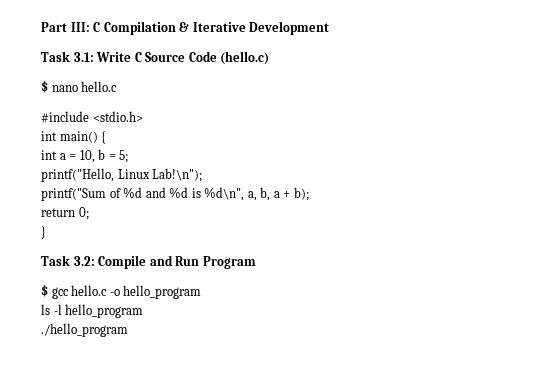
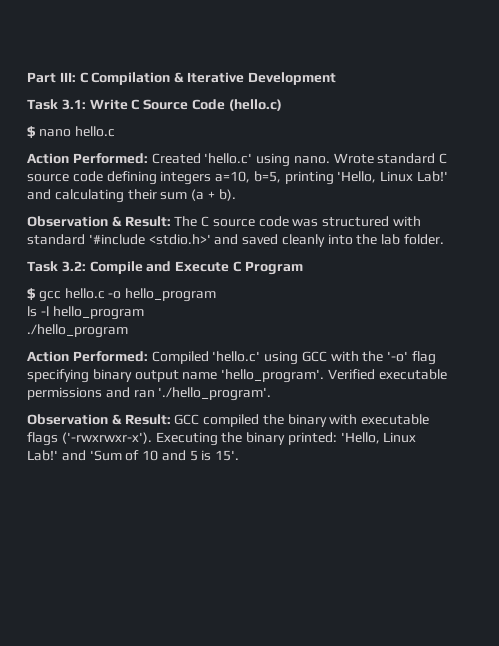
[41,111,143,123] [41,131,107,144] [41,149,129,163] [41,168,203,182] [41,187,309,201] [41,207,89,220] [41,226,46,239] #include <stdio.h> // int main() { // int a = 10, b = 5; // printf("Hello, Linux Lab!\n"); // printf("Sum of %d and %d is %d\n", a, b, a + b); // return 0; // } -> [27,153,448,167] [27,171,449,185] [27,189,236,203] [27,216,422,227] [27,234,445,247] Action Performed: Created 'hello.c' using nano. Wrote standard C source code defining integers a=10, b=5, printing 'Hello, Linux Lab!' and calculating their sum (a + b). // Observation & Result: The C source code was structured with standard '#include <stdio.h>' and saved cleanly into the lab folder.
[175,256,200,266] Run -> [175,261,241,272] Execute C
(128, 330) none -> [27,351,437,365] [27,369,447,383] [27,387,272,401] [27,414,430,427] [27,432,417,446] [27,450,240,461] // Action Performed: Compiled 'hello.c' using GCC with the '-o' flag specifying binary output name 'hello_program'. Verified executable permissions and ran './hello_program'. // Observation & Result: GCC compiled the binary with executable flags ('-rwxrwxr-x'). Executing the binary printed: 'Hello, Linux Lab!' and 'Sum of 10 and 5 is 15'.

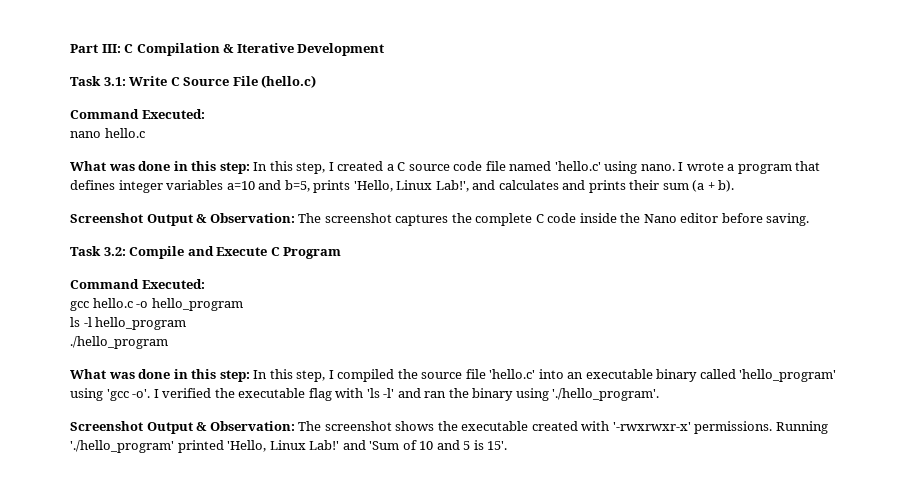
[191,99,225,110] Code -> [232,76,258,86] File
[27,126,36,138] $ -> [70,109,205,119] Command Executed: //
[27,153,448,167] [27,171,449,185] [27,189,124,203] Action Performed: Created 'hello.c' using nano. Wrote standard C source code defining integers a=10, b=5, printing 'Hello, Linux Lab!' and calculating -> [70,161,821,174] [70,180,626,193] What was done in this step: In this step, I created a C source code file named 'hello.c' using nano. I wrote a program that defines integer variables a=10 and b=5, prints 'Hello, Linux Lab!', and calculates and prints
[27,216,422,227] [27,234,445,247] Observation & Result: The C source code was structured with standard '#include <stdio.h>' and saved cleanly into the lab folder. -> [70,213,810,226] Screenshot Output & Observation: The screenshot captures the complete C code inside the Nano editor before saving.
[27,288,36,300] $ -> [70,279,205,289] Command Executed: //
[27,351,437,365] [27,369,447,383] [27,387,272,401] [27,414,430,427] [27,432,337,446] Action Performed: Compiled 'hello.c' using GCC with the '-o' flag specifying binary output name 'hello_program'. Verified executable permissions and ran './hello_program'. // Observation & Result: GCC compiled the binary with executable flags ('-rwxrwxr-x'). Executing the binary printed: -> [70,369,837,382] [70,388,660,401] [70,421,828,434] [70,440,224,453] What was done in this step: In this step, I compiled the source file 'hello.c' into an executable binary called 'hello_program' using 'gcc -o'. I verified the executable flag with 'ls -l' and ran the binary using './hello_program'. // Screenshot Output & Observation: The screenshot shows the executable created with '-rwxrwxr-x' permissions. Running './hello_program' printed

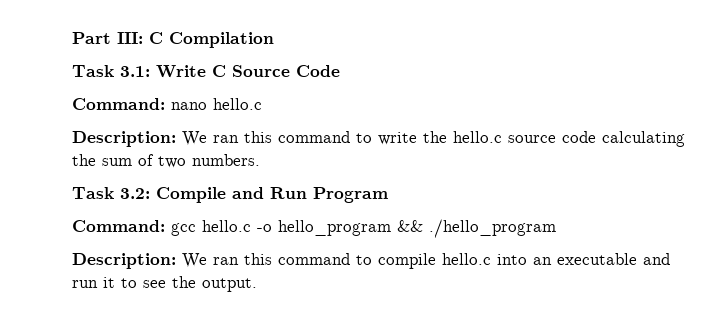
[223,43,385,56] & Iterative Development -> (274, 40) none
[232,75,317,88] [70,109,205,119] [70,128,145,138] [70,161,821,174] [70,180,735,193] [70,213,810,226] File (hello.c) // Command Executed: // nano hello.c // What was done in this step: In this step, I created a C source code file named 'hello.c' using nano. I wrote a program that defines integer variables a=10 and b=5, prints 'Hello, Linux Lab!', and calculates and prints their sum (a + b). // Screenshot Output & Observation: The screenshot captures the complete C code inside the Nano editor before saving. -> [296,65,340,77] [72,98,262,110] [72,131,685,147] [72,154,260,168] Code // Command: nano hello.c // Description: We ran this command to write the hello.c source code calculating the sum of two numbers.
[216,247,280,256] Execute C -> [270,187,307,199] Run
[70,279,205,289] Command Executed: // -> [72,220,165,232] Command:
[70,317,187,330] [70,336,168,349] [70,369,837,382] [70,388,660,401] [70,421,828,434] [70,440,508,453] // ls -l hello_program // ./hello_program // What was done in this step: In this step, I compiled the source file 'hello.c' into an executable binary called 'hello_program' using 'gcc -o'. I verified the executable flag with 'ls -l' and ran the binary using './hello_program'. // Screenshot Output & Observation: The screenshot shows the executable created with '-rwxrwxr-x' permissions. Running './hello_program' printed 'Hello, Linux Lab!' and 'Sum of 10 and 5 is 15'. -> [397,219,556,238] [72,253,670,269] [72,276,257,292] && ./hello_program // Description: We ran this command to compile hello.c into an executable and run it to see the output.

